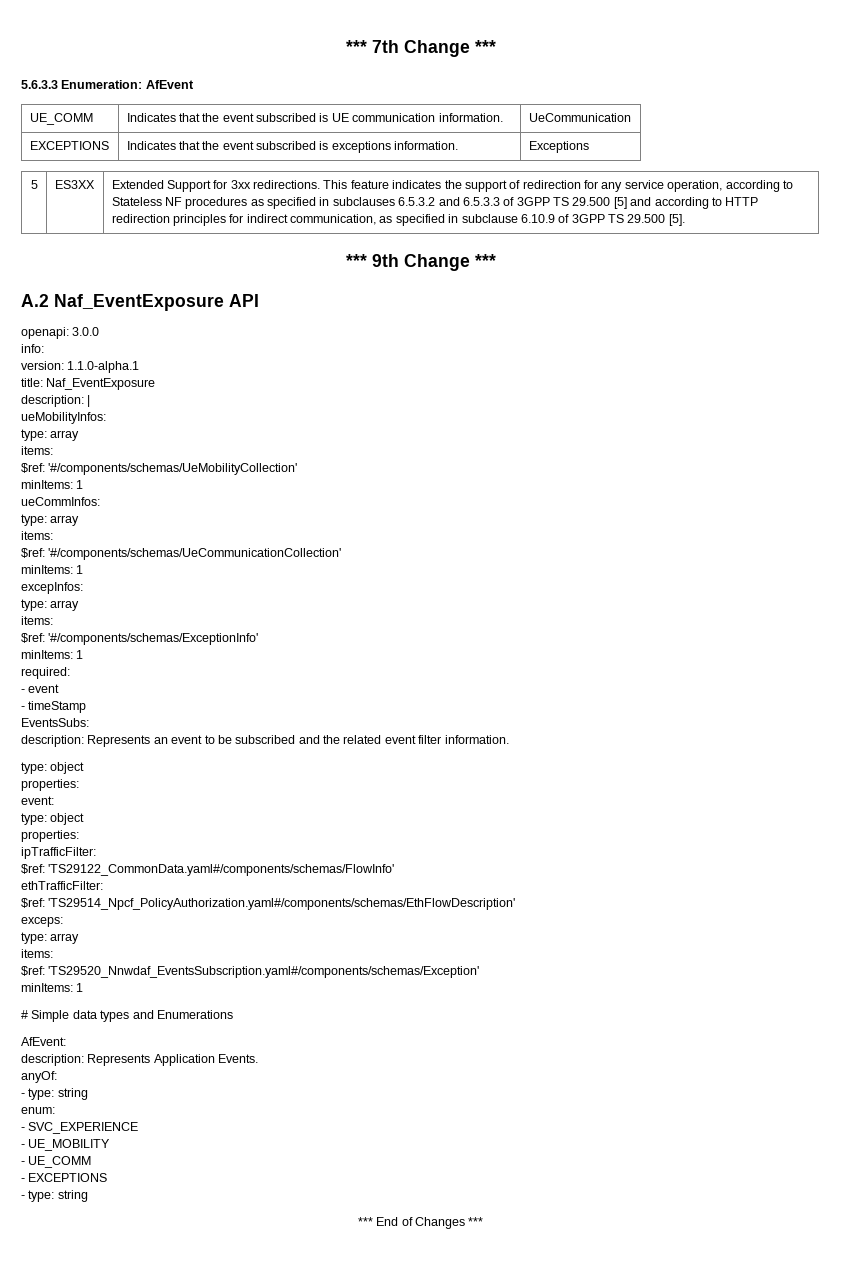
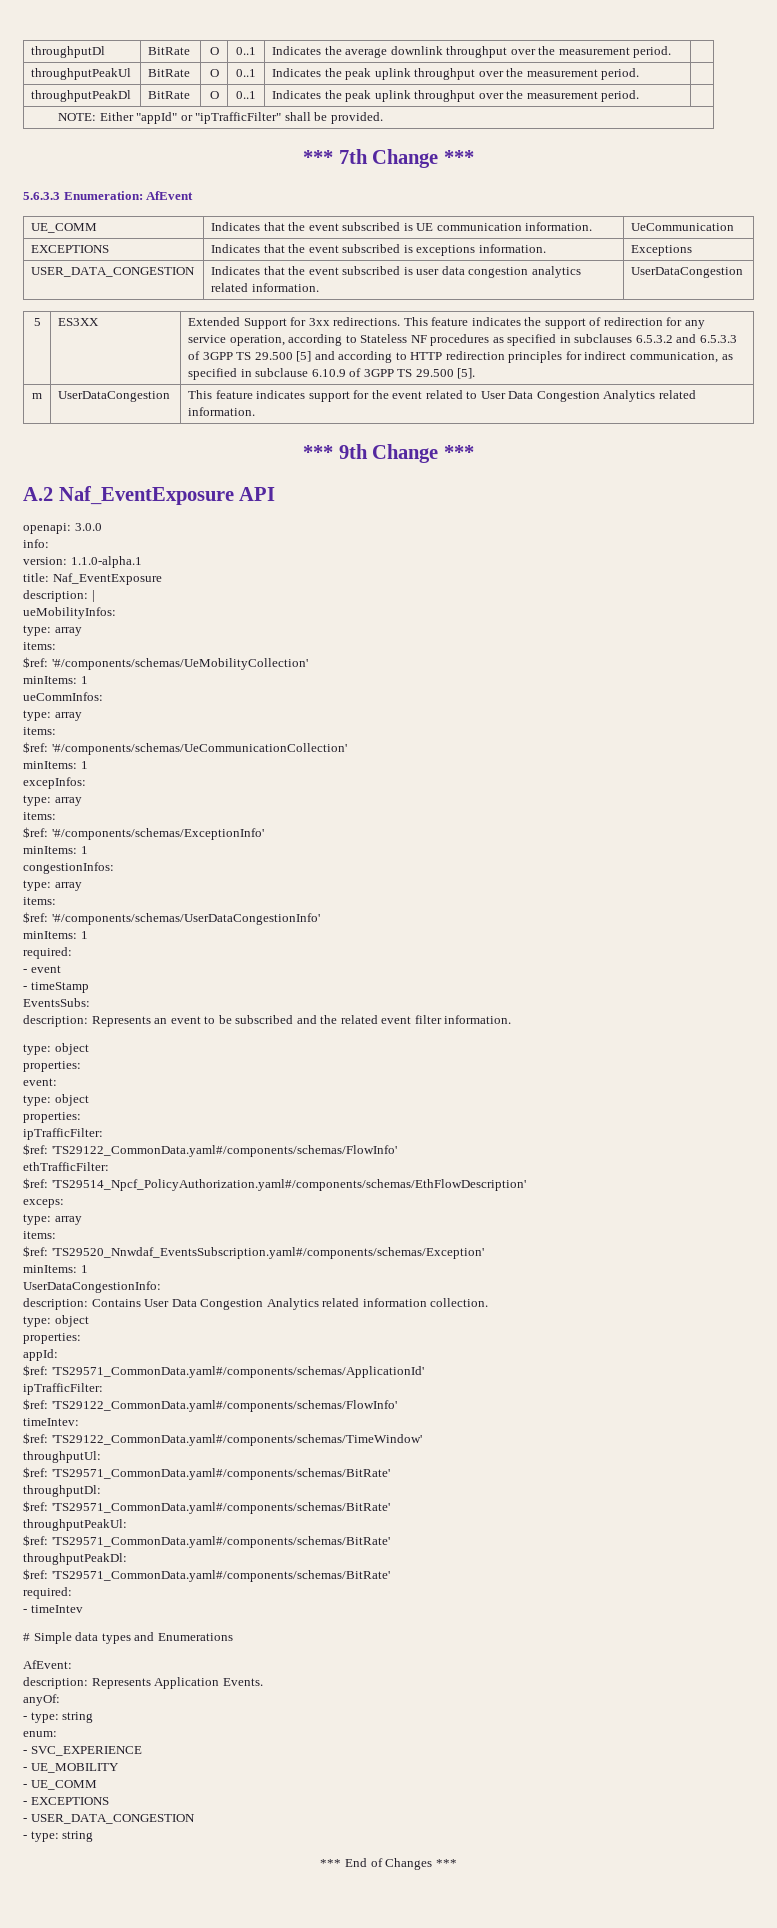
(345, 46) none -> [31,46,106,58] [148,47,191,55] [209,47,219,55] [236,47,256,55] [272,46,672,58] [31,68,132,80] [148,69,191,77] [209,69,219,77] [236,69,256,77] [272,68,640,80] [31,90,132,102] [148,91,191,99] [209,91,219,99] [236,91,256,99] [272,90,640,102] [58,112,383,124] throughputDl | BitRate | O | 0..1 | Indicates the average downlink throughput over the measurement period. | // throughputPeakUl | BitRate | O | 0..1 | Indicates the peak uplink throughput over the measurement period. | // throughputPeakDl | BitRate | O | 0..1 | Indicates the peak uplink throughput over the measurement period. | // NOTE: Either "appId" or "ipTrafficFilter" shall be provided. //
(589, 147) none -> [31,267,196,277] [211,266,581,278] [211,283,319,292] [631,267,744,278] // USER_DATA_CONGESTION | Indicates that the event subscribed is user data congestion analytics related information. | UserDataCongestion
(685, 220) none -> [32,393,42,399] [58,391,171,402] [188,390,696,402] [188,407,256,416] // m | UserDataCongestion | This feature indicates support for the event related to User Data Congestion Analytics related information.
(84, 654) none -> [23,862,114,874] [23,880,82,891] [23,897,56,905] [23,912,320,925] [23,931,88,939] // congestionInfos: // type: array // items: // $ref: '#/components/schemas/UserDataCongestionInfo' // minItems: 1
(84, 987) none -> [23,1281,161,1293] [23,1298,489,1310] [23,1315,89,1327] [23,1333,81,1344] [23,1349,58,1361] [23,1365,424,1378] [23,1383,103,1395] [23,1399,397,1412] [23,1418,79,1426] [23,1433,422,1446] [23,1451,101,1463] [23,1467,390,1480] [23,1485,101,1497] [23,1501,390,1514] [23,1519,127,1531] [23,1535,390,1548] [23,1553,127,1565] [23,1569,390,1582] [23,1587,72,1599] [23,1605,83,1613] // UserDataCongestionInfo: // description: Contains User Data Congestion Analytics related information collection. // type: object // properties: // appId: // $ref: 'TS29571_CommonData.yaml#/components/schemas/ApplicationId' // ipTrafficFilter: // $ref: 'TS29122_CommonData.yaml#/components/schemas/FlowInfo' // timeIntev: // $ref: 'TS29122_CommonData.yaml#/components/schemas/TimeWindow' // throughputUl: // $ref: 'TS29571_CommonData.yaml#/components/schemas/BitRate' // throughputDl: // $ref: 'TS29571_CommonData.yaml#/components/schemas/BitRate' // throughputPeakUl: // $ref: 'TS29571_CommonData.yaml#/components/schemas/BitRate' // throughputPeakDl: // $ref: 'TS29571_CommonData.yaml#/components/schemas/BitRate' // required: // - timeIntev
(108, 1177) none -> [23,1814,195,1824] // - USER_DATA_CONGESTION

